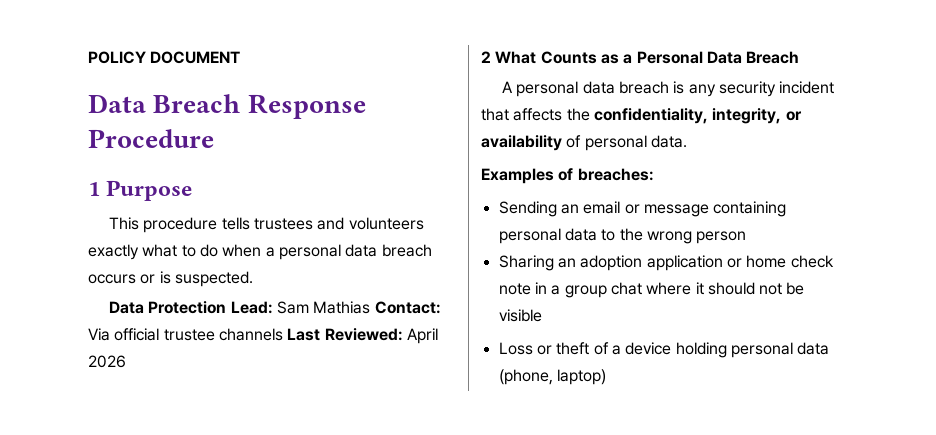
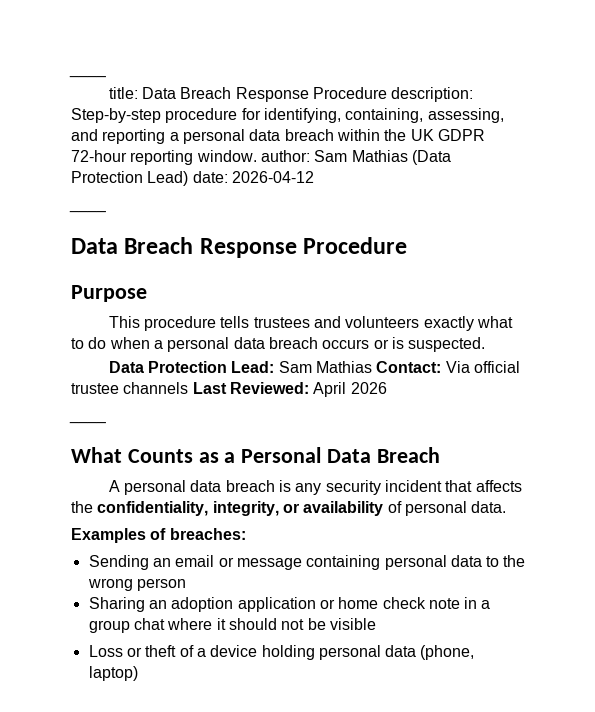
[88,51,241,64] POLICY DOCUMENT -> [69,75,107,78] [108,87,474,102] [71,108,504,123] [71,129,485,144] [71,150,451,165] [71,171,314,186] [69,210,107,213] ____ // title: Data Breach Response Procedure description: Step-by-step procedure for identifying, containing, assessing, and reporting a personal data breach within the UK GDPR 72-hour reporting window. author: Sam Mathias (Data Protection Lead) date: 2026-04-12 // ____
[88,182,100,196] 1 -> (408, 245) none
[481,51,491,63] 2 -> [69,421,107,424] ____ //

